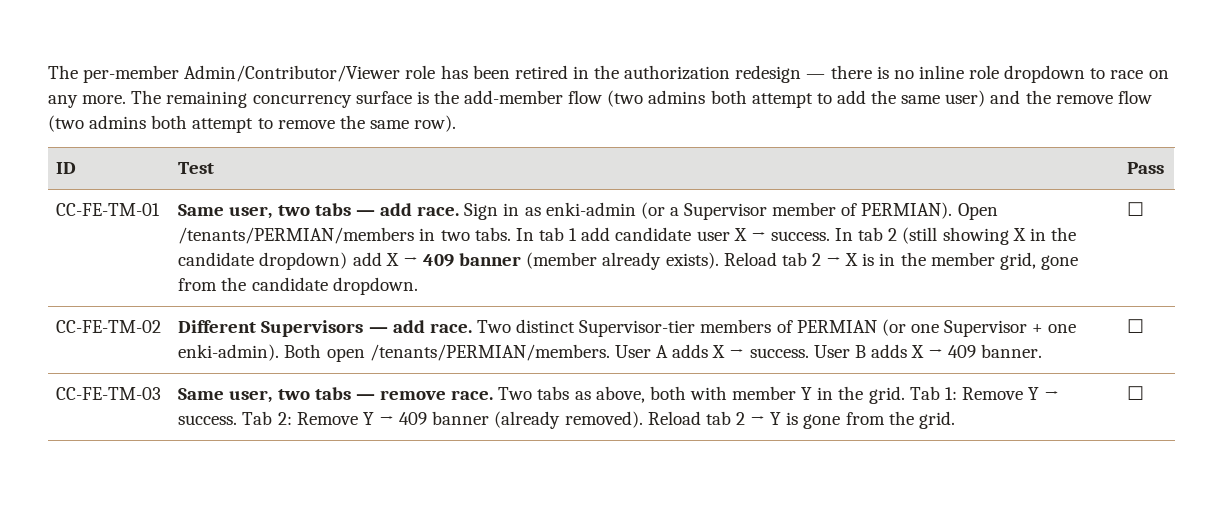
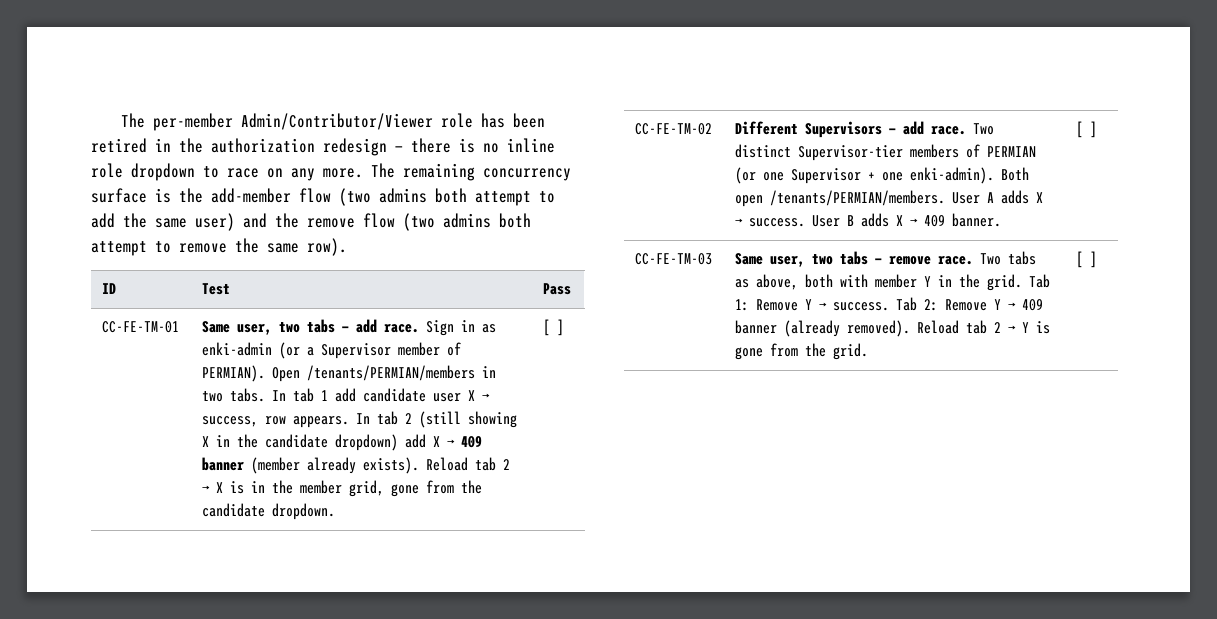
[770,231,830,241] success. -> [202,416,350,428] success, row appears.
[1127,202,1145,216] ☐ -> [543,319,565,336] [ ]
[1127,319,1145,333] ☐ -> [1076,121,1098,138] [ ]
[1127,386,1145,400] ☐ -> [1076,251,1098,268] [ ]

